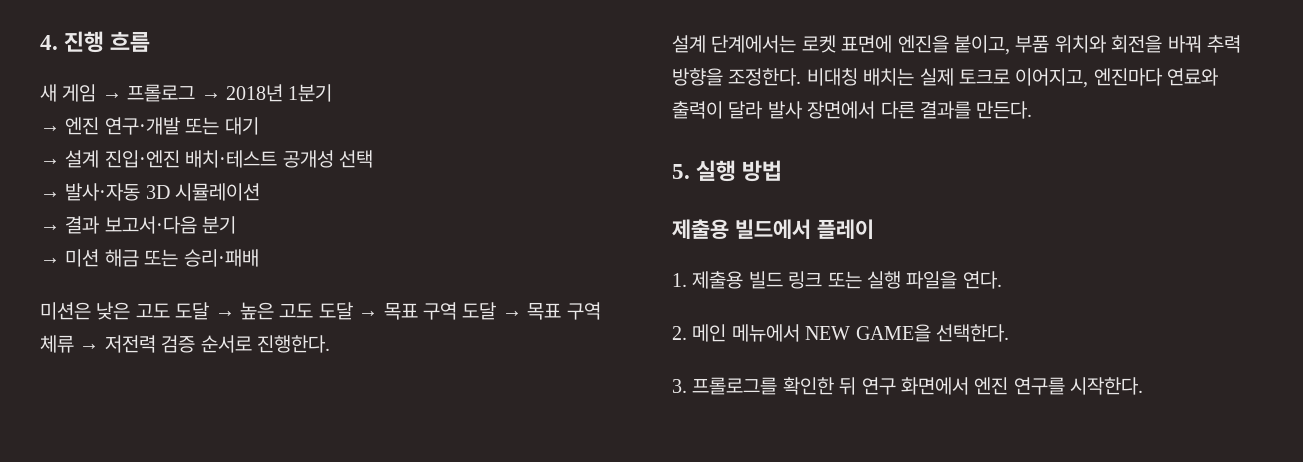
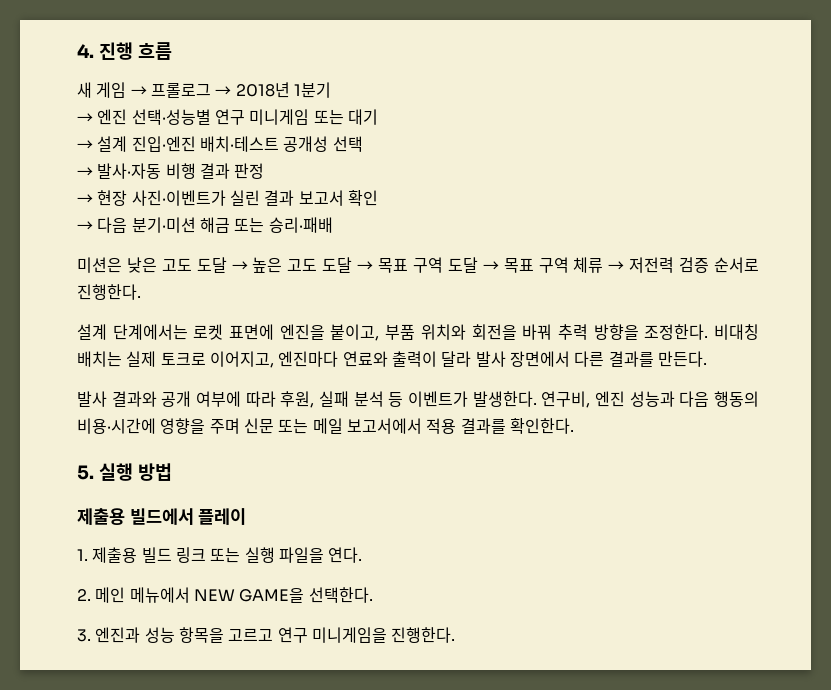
[104,117,180,135] 연구·개발 -> [131,109,310,125] 선택·성능별 연구 미니게임
[145,183,261,201] [40,216,237,234] [40,249,100,267] 3D 시뮬레이션 // → 결과 보고서·다음 분기 // → 미션 -> [165,163,265,179] [77,190,378,206] [77,217,196,233] 비행 결과 판정 // → 현장 사진·이벤트가 실린 결과 보고서 확인 // → 다음 분기·미션
(1033, 110) none -> [77,391,759,408] [77,418,574,434] // 발사 결과와 공개 여부에 따라 후원, 실패 분석 등 이벤트가 발생한다. 연구비, 엔진 성능과 다음 행동의 비용·시간에 영향을 주며 신문 또는 메일 보고서에서 적용 결과를 확인한다.
[692,377,1144,395] 프롤로그를 확인한 뒤 연구 화면에서 엔진 연구를 시작한다. -> [95,627,456,643] 엔진과 성능 항목을 고르고 연구 미니게임을 진행한다.

